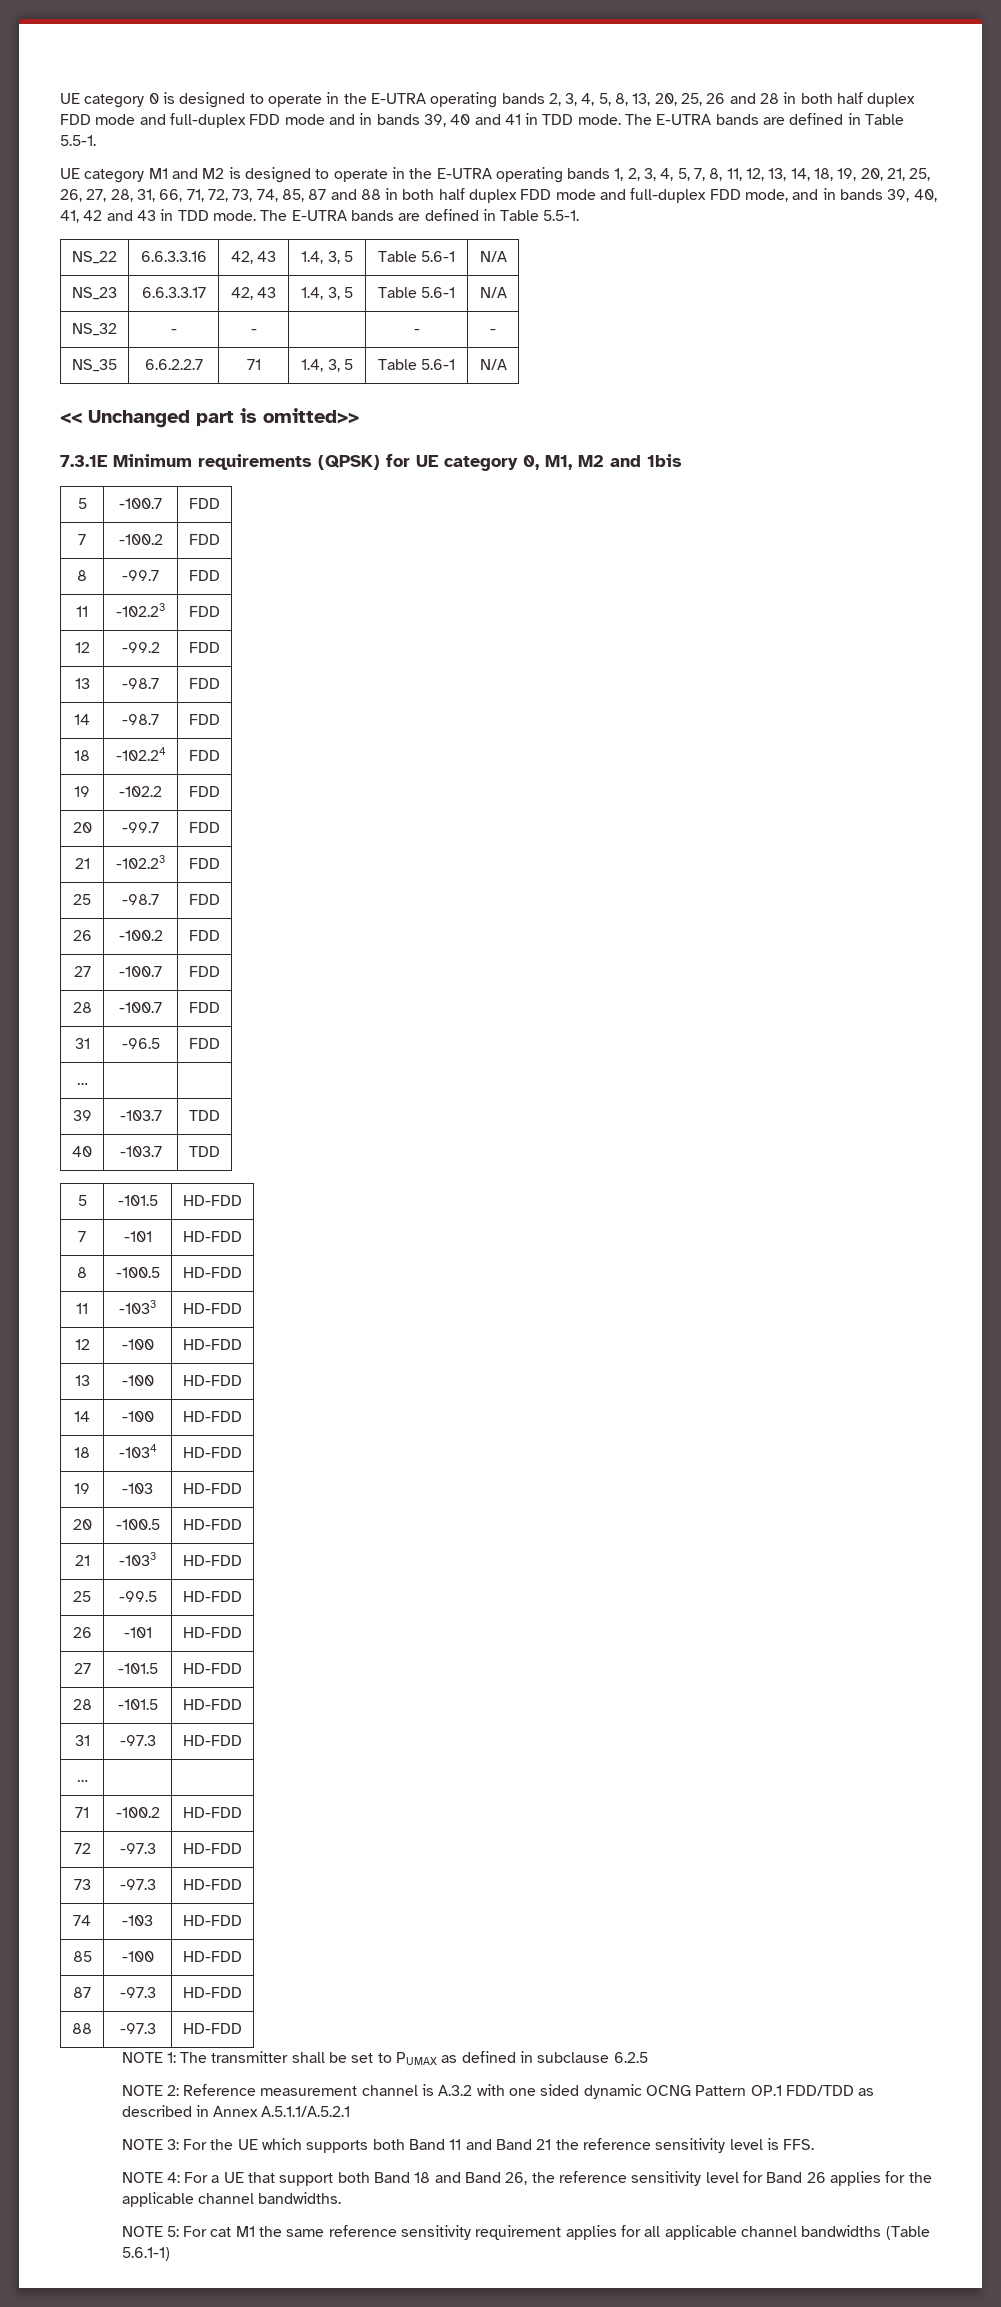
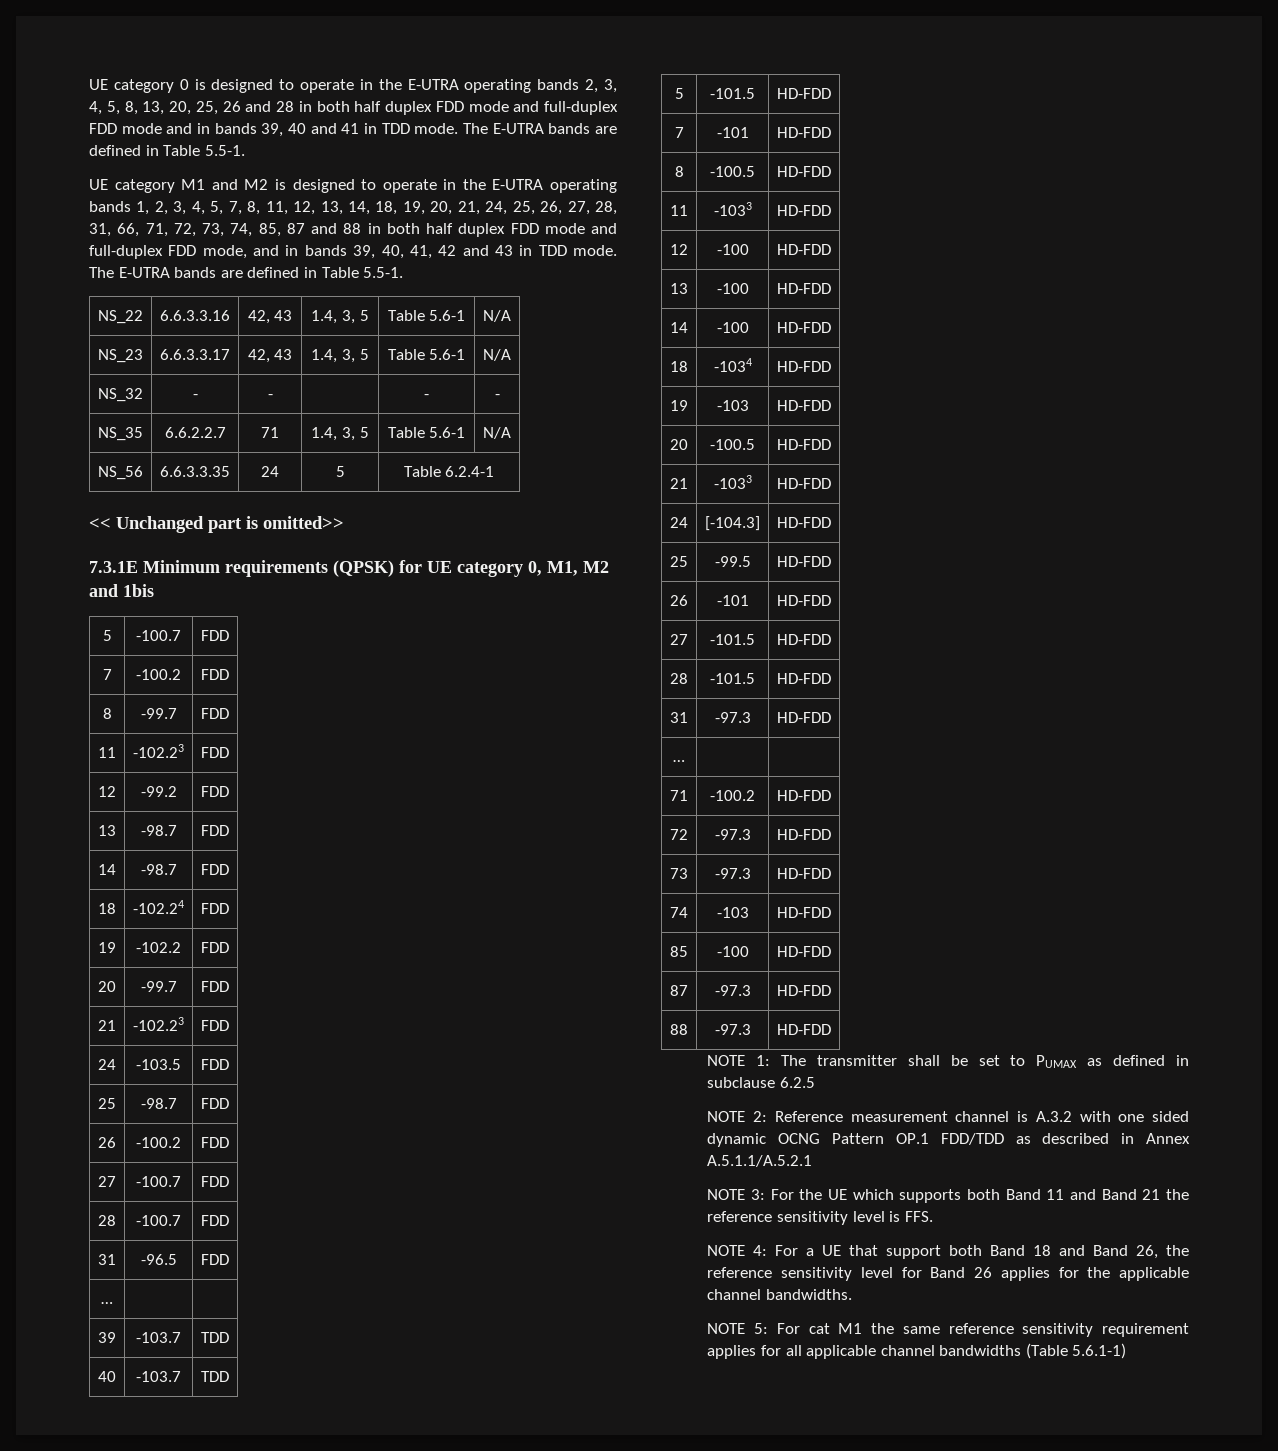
(905, 174) none -> [485,201,508,215] 24,
(507, 364) none -> [98,466,143,480] [160,466,230,477] [261,466,279,477] [335,466,345,477] [403,466,495,477] // NS_56 | 6.6.3.3.35 | 24 | 5 | Table 6.2.4-1
(220, 863) none -> [98,1059,116,1070] [136,1059,181,1070] [201,1059,229,1070] // 24 | -103.5 | FDD
(242, 1560) none -> [670,517,688,528] [705,516,760,531] [777,517,831,528] // 24 | [-104.3] | HD-FDD

